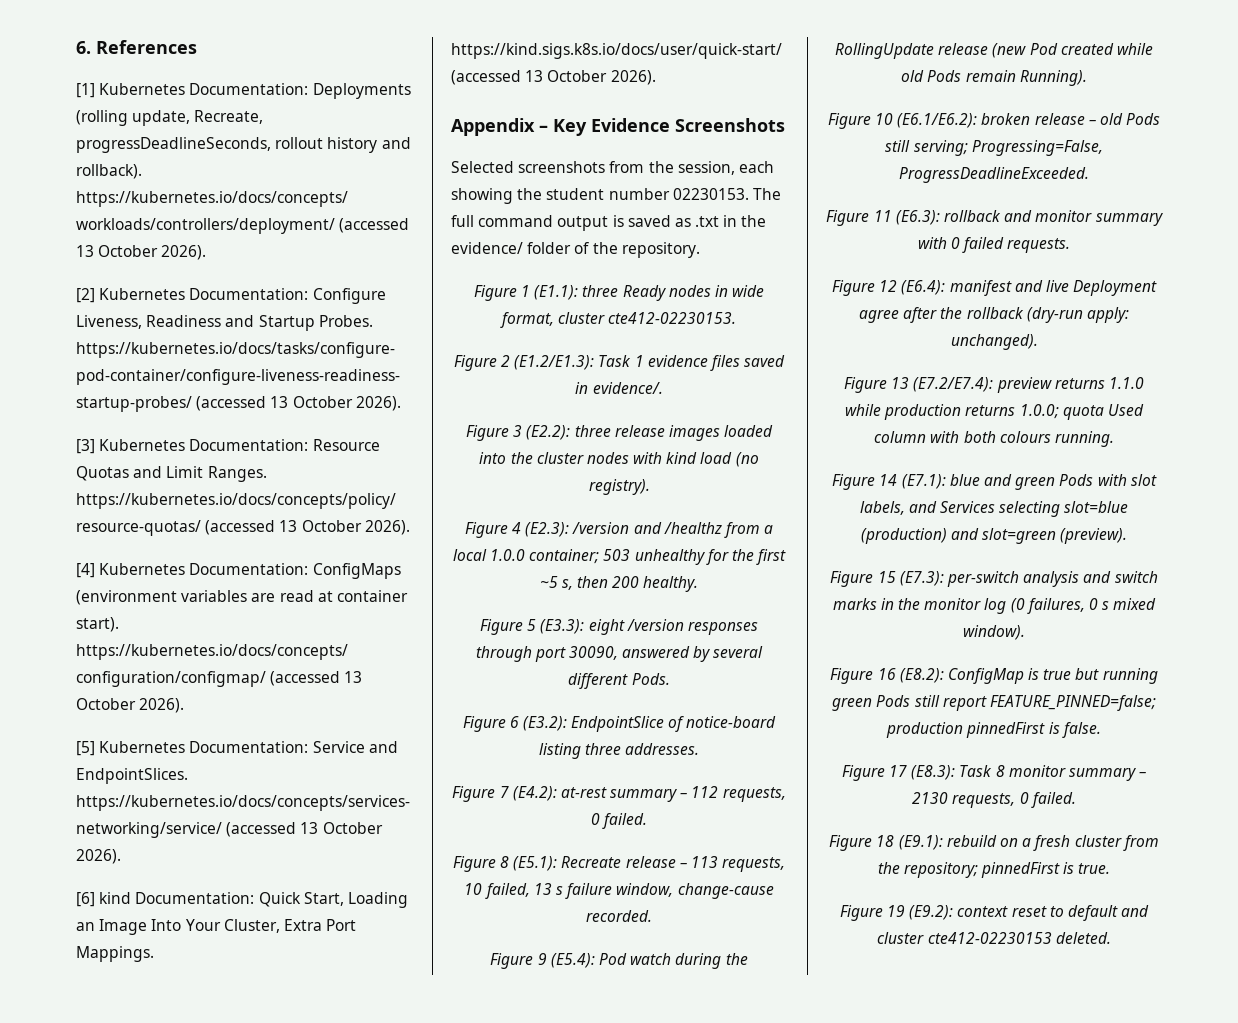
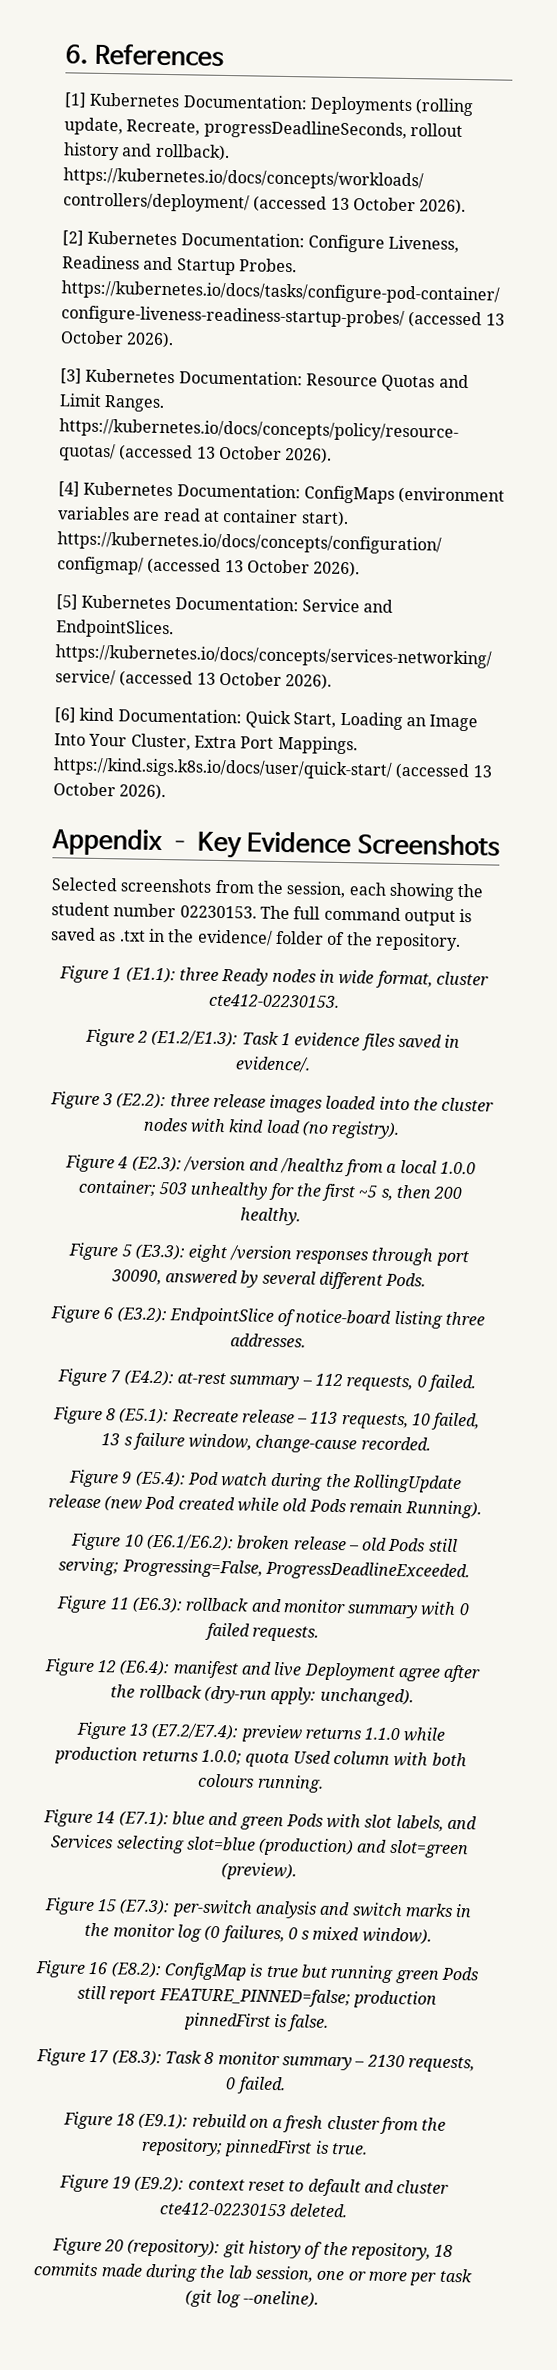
(1111, 938) none -> [51,2237,454,2261] [33,2262,473,2286] [185,2289,319,2308] // Figure 20 (repository): git history of the repository, 18 commits made during the lab session, one or more per task (git log --oneline).

